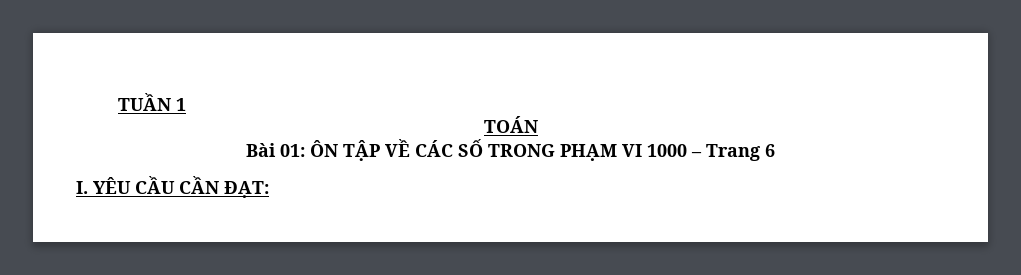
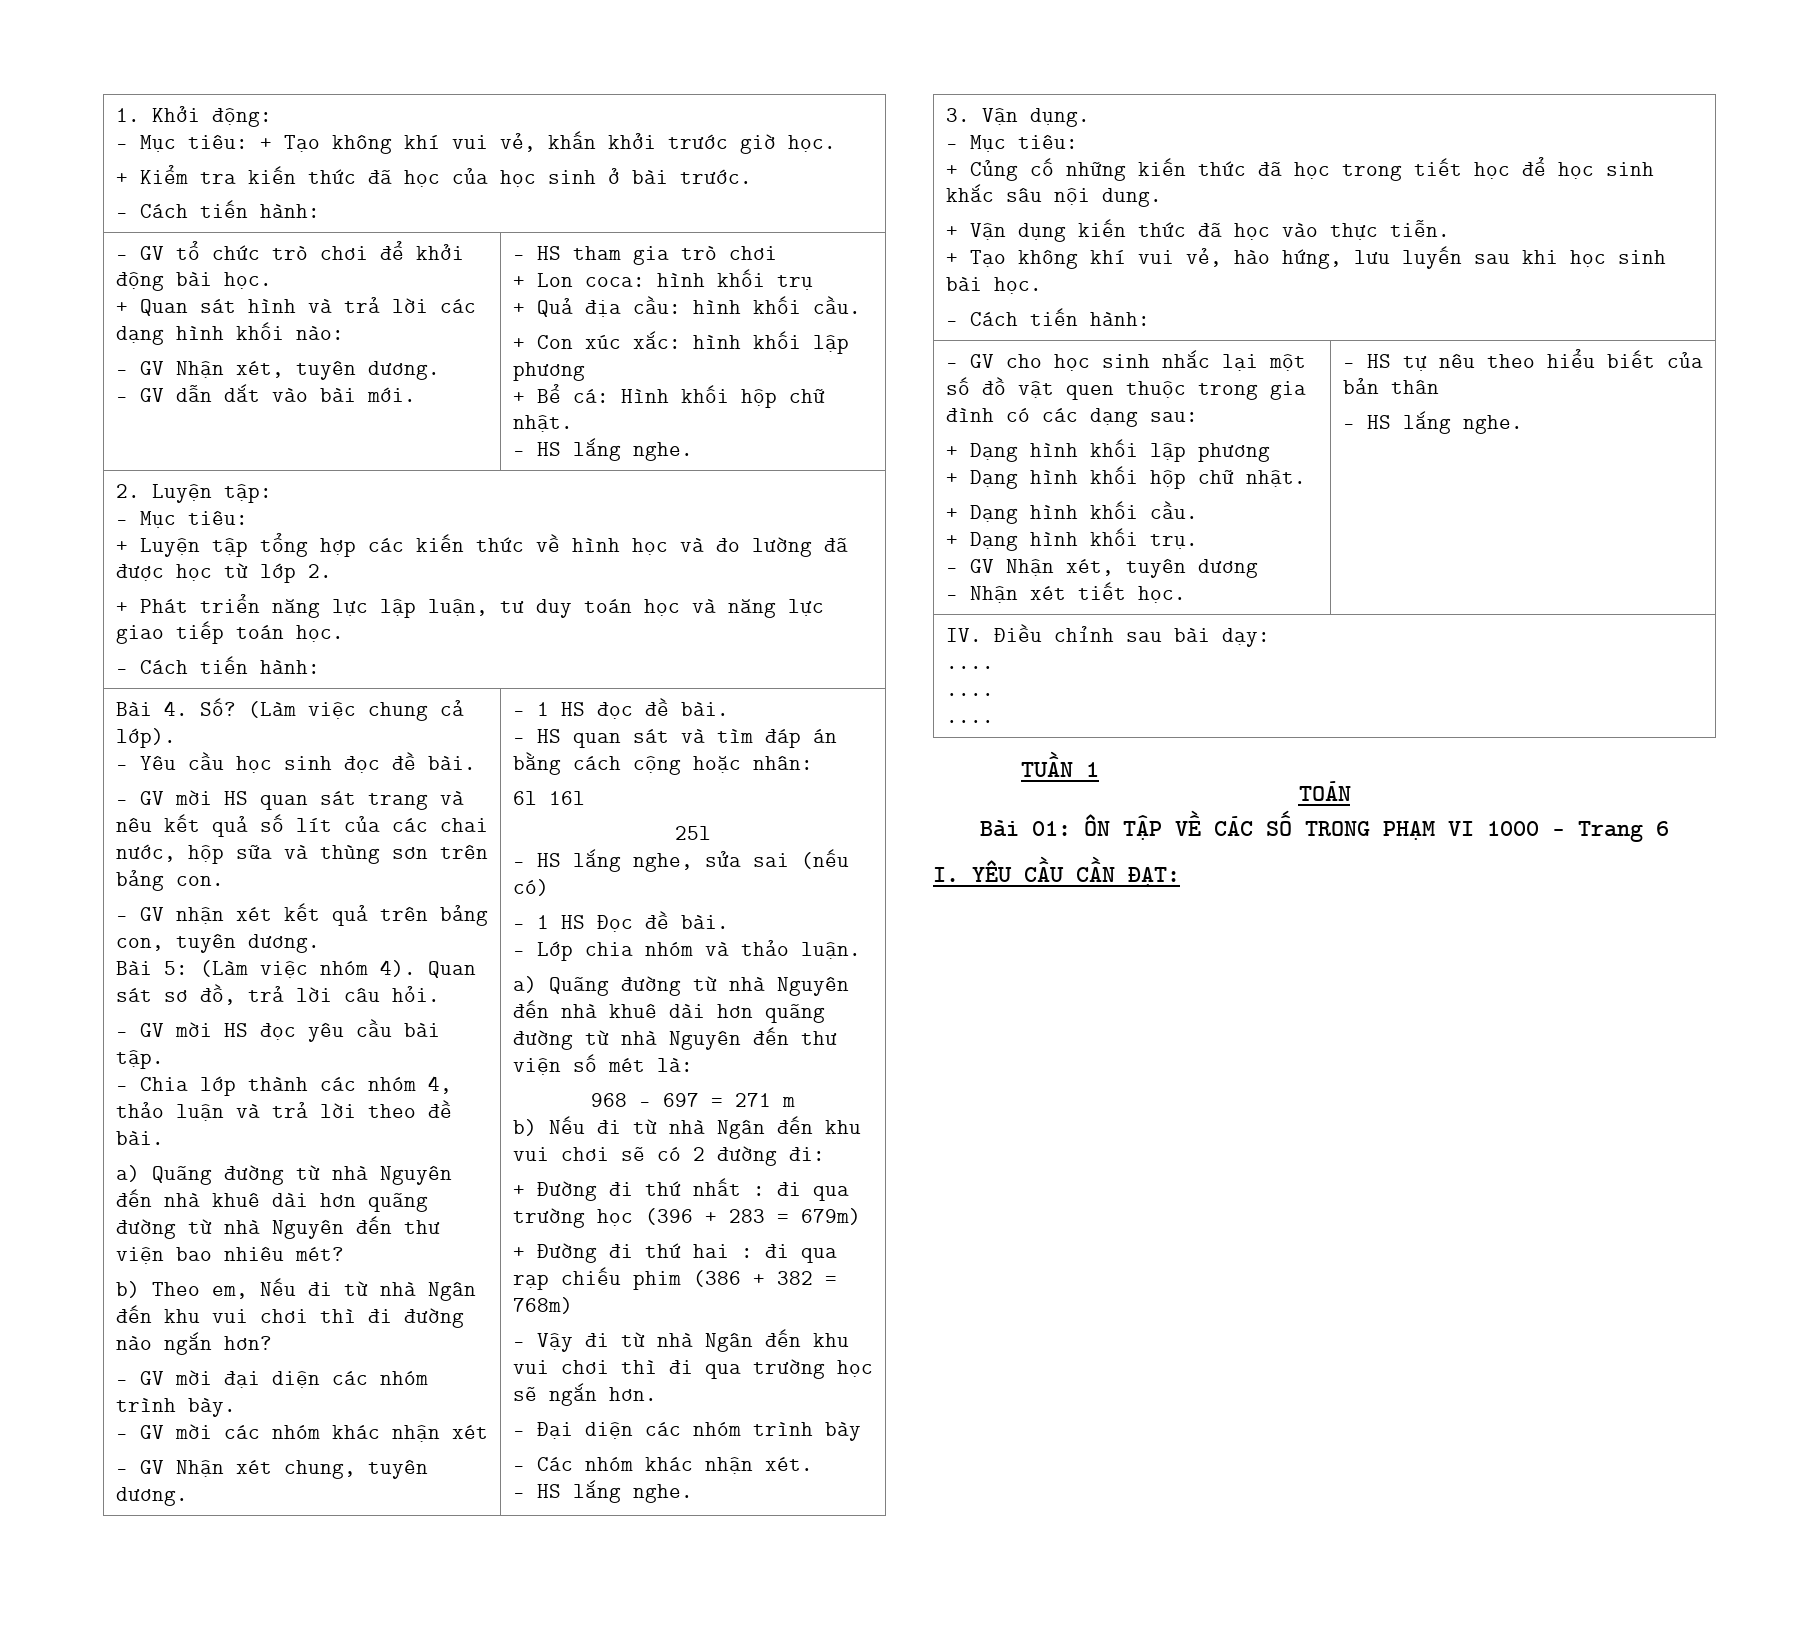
(117, 102) none -> [115,106,272,127] [115,131,836,154] [115,165,752,187] [115,200,320,218] [115,241,464,260] [115,272,272,291] [115,297,476,316] [115,322,344,345] [115,360,440,380] [115,384,416,402] [512,246,777,265] [512,269,813,290] [512,296,861,317] [512,331,849,354] [512,362,585,381] [512,384,825,408] [512,415,573,432] [512,438,693,461] [115,484,272,503] [115,510,248,528] [115,533,848,557] [115,563,332,583] [115,594,824,618] [115,621,344,644] [115,656,320,674] [115,698,464,721] [115,728,176,748] [115,752,476,773] [115,790,464,810] [115,814,488,837] [115,844,488,864] [115,870,224,891] [115,903,488,926] [115,933,320,953] [115,960,476,978] [115,984,440,1005] [115,1019,440,1042] [115,1050,164,1069] [115,1076,452,1096] [115,1100,452,1121] [115,1131,164,1145] [115,1165,452,1185] [115,1189,428,1212] [115,1216,440,1239] [115,1246,344,1264] [115,1278,476,1301] [115,1305,464,1328] [115,1332,272,1355] [115,1370,428,1388] [115,1398,236,1417] [115,1424,488,1442] [115,1459,428,1479] [115,1487,188,1506] [512,698,729,719] [512,729,837,748] [512,752,813,775] [512,791,585,805] [675,826,711,840] [512,849,849,872] [512,879,549,896] [512,911,729,932] [512,940,861,961] [512,976,849,996] [512,1000,825,1023] [512,1027,837,1050] [512,1054,693,1075] [591,1093,795,1107] [512,1116,861,1139] [512,1146,825,1166] [512,1178,849,1201] [512,1208,861,1228] [512,1243,837,1263] [512,1267,837,1290] [512,1297,573,1314] [512,1329,849,1352] [512,1359,873,1379] [512,1383,657,1406] [512,1422,861,1441] [512,1457,813,1474] [512,1480,693,1503] [945,108,1090,127] [945,134,1078,152] [945,157,1654,181] [945,184,1162,207] [945,219,1450,242] [945,246,1666,269] [945,277,1042,294] [945,308,1150,326] [945,350,1306,371] [945,377,1306,400] [945,408,1198,427] [945,439,1270,462] [945,466,1306,489] [945,501,1198,524] [945,528,1198,551] [945,558,1258,578] [945,582,1186,603] [1342,349,1703,371] [1342,378,1439,394] [1342,411,1523,434] [945,624,1270,647] [945,666,994,669] [945,693,994,696] [945,720,994,723] 1. Khởi động: // - Mục tiêu: + Tạo không khí vui vẻ, khấn khởi trước giờ học. // + Kiểm tra kiến thức đã học của học sinh ở bài trước. // - Cách tiến hành: // - GV tổ chức trò chơi để khởi động bài học. // + Quan sát hình và trả lời các dạng hình khối nào: // - GV Nhận xét, tuyên dương. // - GV dẫn dắt vào bài mới. | - HS tham gia trò chơi // + Lon coca: hình khối trụ // + Quả địa cầu: hình khối cầu. // + Con xúc xắc: hình khối lập phương // + Bể cá: Hình khối hộp chữ nhật. // - HS lắng nghe. // 2. Luyện tập: // - Mục tiêu: // + Luyện tập tổng hợp các kiến thức về hình học và đo lường đã được học từ lớp 2. // + Phát triển năng lực lập luận, tư duy toán học và năng lực giao tiếp toán học. // - Cách tiến hành: // Bài 4. Số? (Làm việc chung cả lớp). // - Yêu cầu học sinh đọc đề bài. // - GV mời HS quan sát trang và nêu kết quả số lít của các chai nước, hộp sữa và thùng sơn trên bảng con. // - GV nhận xét kết quả trên bảng con, tuyên dương. // Bài 5: (Làm việc nhóm 4). Quan sát sơ đồ, trả lời câu hỏi. // - GV mời HS đọc yêu cầu bài tập. // - Chia lớp thành các nhóm 4, thảo luận và trả lời theo đề bài. // a) Quãng đường từ nhà Nguyên đến nhà khuê dài hơn quãng đường từ nhà Nguyên đến thư viện bao nhiêu mét? // b) Theo em, Nếu đi từ nhà Ngân đến khu vui chơi thì đi đường nào ngắn hơn? // - GV mời đại diện các nhóm trình bày. // - GV mời các nhóm khác nhận xét // - GV Nhận xét chung, tuyên dương. | - 1 HS đọc đề bài. // - HS quan sát và tìm đáp án bằng cách cộng hoặc nhân: // 6l 16l // 25l // - HS lắng nghe, sửa sai (nếu có) // - 1 HS Đọc đề bài. // - Lớp chia nhóm và thảo luận. // a) Quãng đường từ nhà Nguyên đến nhà khuê dài hơn quãng đường từ nhà Nguyên đến thư viện số mét là: // 968 – 697 = 271 m // b) Nếu đi từ nhà Ngân đến khu vui chơi sẽ có 2 đường đi: // + Đường đi thứ nhất : đi qua trường học (396 + 283 = 679m) // + Đường đi thứ hai : đi qua rạp chiếu phim (386 + 382 = 768m) // - Vậy đi từ nhà Ngân đến khu vui chơi thì đi qua trường học sẽ ngắn hơn. // - Đại diện các nhóm trình bày // - Các nhóm khác nhận xét. // - HS lắng nghe. // 3. Vận dụng. // - Mục tiêu: // + Củng cố những kiến thức đã học trong tiết học để học sinh khắc sâu nội dung. // + Vận dụng kiến thức đã học vào thực tiễn. // + Tạo không khí vui vẻ, hào hứng, lưu luyến sau khi học sinh bài học. // - Cách tiến hành: // - GV cho học sinh nhắc lại một số đồ vật quen thuộc trong gia đình có các dạng sau: // + Dạng hình khối lập phương // + Dạng hình khối hộp chữ nhật. // + Dạng hình khối cầu. // + Dạng hình khối trụ. // - GV Nhận xét, tuyên dương // - Nhận xét tiết học. | - HS tự nêu theo hiểu biết của bản thân // - HS lắng nghe. // IV. Điều chỉnh sau bài dạy: // .... // .... // .... //

